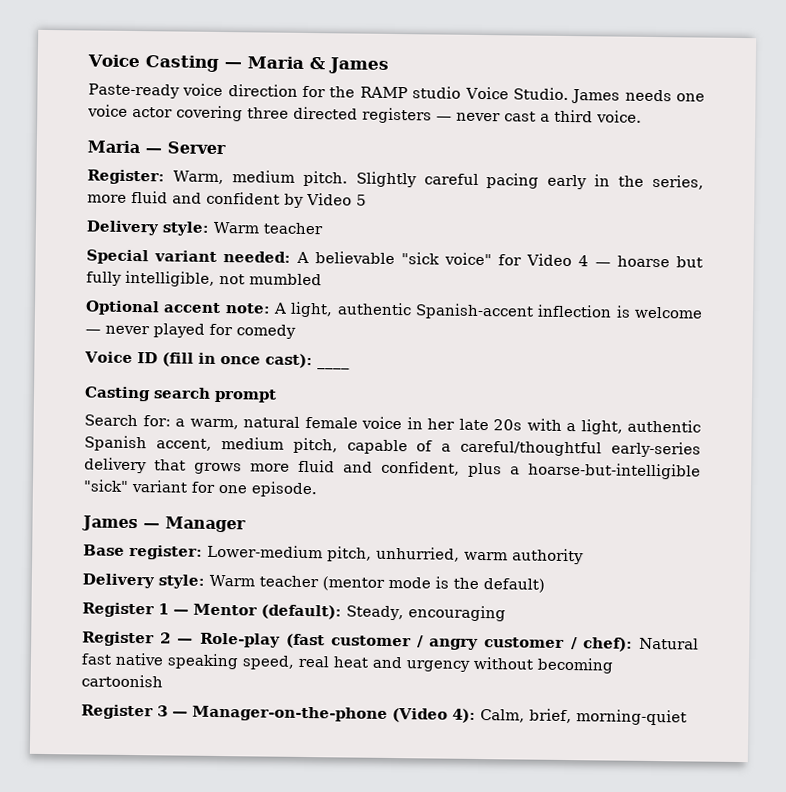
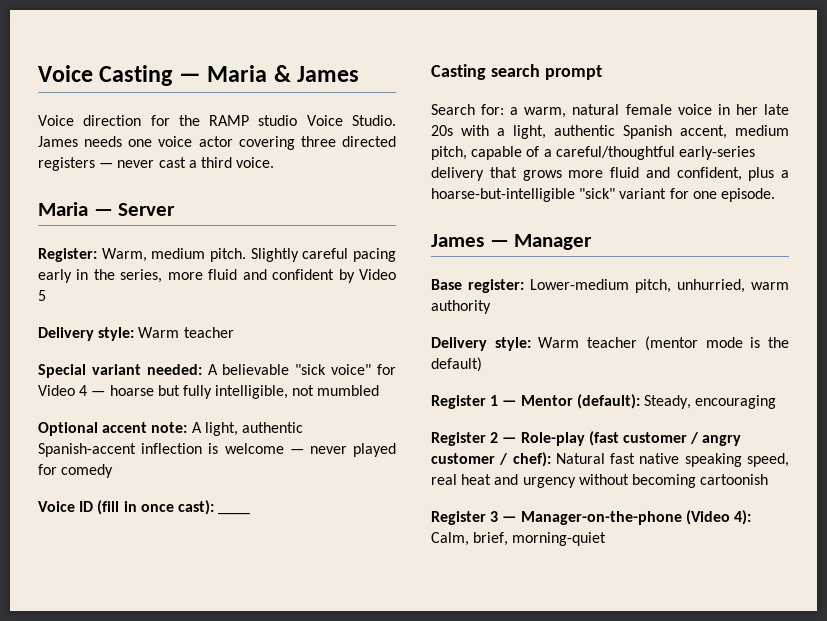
[88,83,224,99] Paste-ready voice -> [38,115,74,126] Voice

